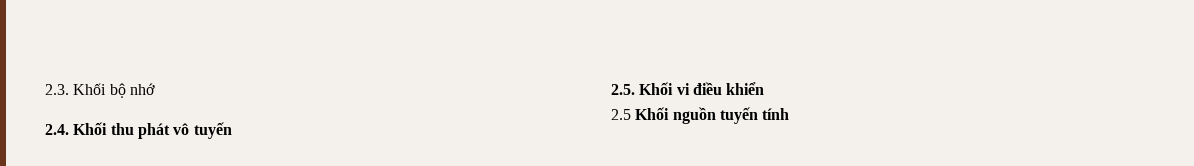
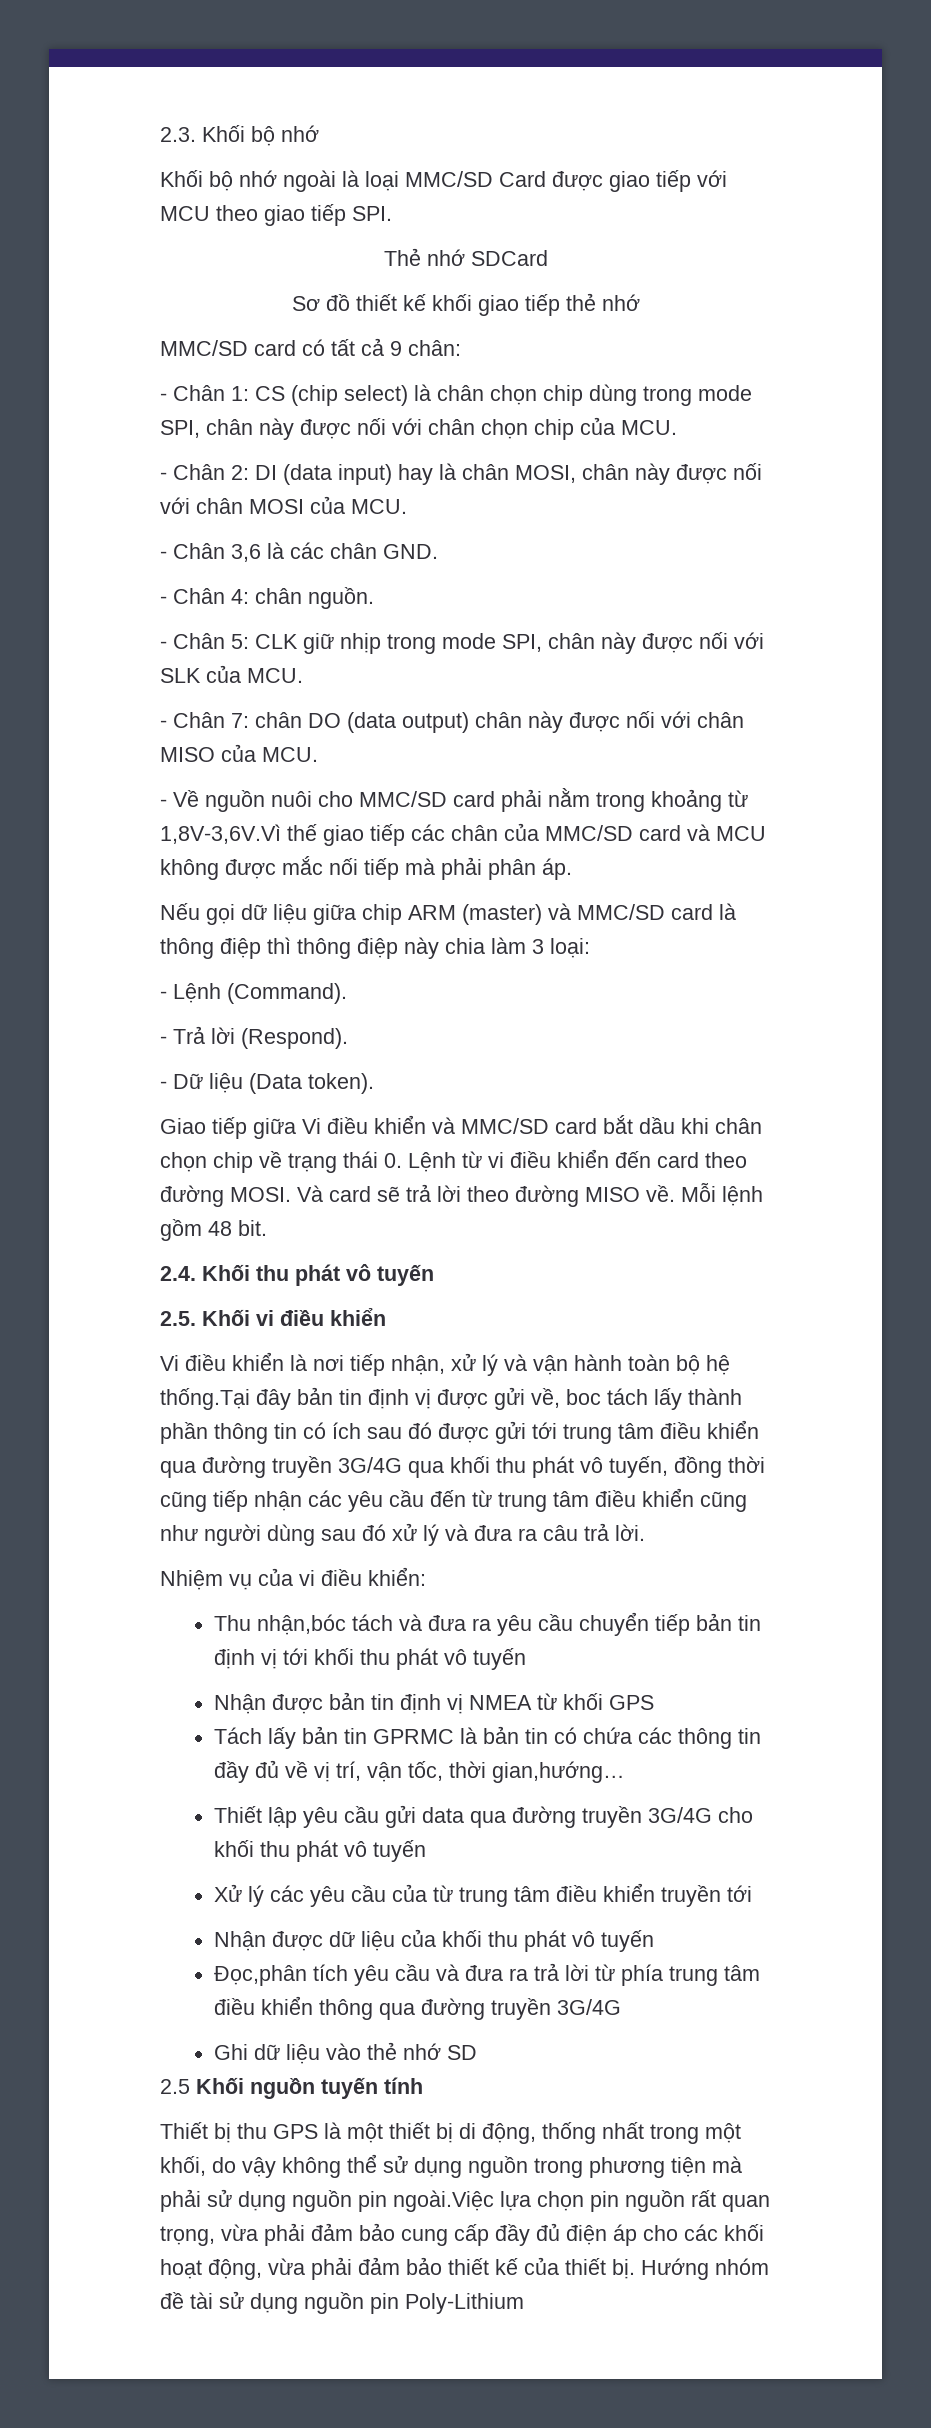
(155, 89) none -> [160,170,727,192] [160,204,392,226] [383,248,548,266] [291,293,640,316] [160,338,461,356] [160,384,752,406] [160,417,677,440] [160,463,762,485] [160,496,407,514] [160,542,438,562] [160,587,374,609] [160,632,764,654] [160,665,303,683] [160,711,744,733] [160,744,318,762] [160,788,748,812] [160,823,766,846] [160,856,572,880] [160,903,736,925] [160,937,590,959] [160,983,347,1004] [160,1026,348,1049] [160,1073,374,1094] [160,1115,762,1139] [160,1149,747,1173] [160,1183,763,1207] [160,1219,267,1241] // Khối bộ nhớ ngoài là loại MMC/SD Card được giao tiếp với MCU theo giao tiếp SPI. // Thẻ nhớ SDCard // Sơ đồ thiết kế khối giao tiếp thẻ nhớ // MMC/SD card có tất cả 9 chân: // - Chân 1: CS (chip select) là chân chọn chip dùng trong mode SPI, chân này được nối với chân chọn chip của MCU. // - Chân 2: DI (data input) hay là chân MOSI, chân này được nối với chân MOSI của MCU. // - Chân 3,6 là các chân GND. // - Chân 4: chân nguồn. // - Chân 5: CLK giữ nhịp trong mode SPI, chân này được nối với SLK của MCU. // - Chân 7: chân DO (data output) chân này được nối với chân MISO của MCU. // - Về nguồn nuôi cho MMC/SD card phải nằm trong khoảng từ 1,8V-3,6V.Vì thế giao tiếp các chân của MMC/SD card và MCU không được mắc nối tiếp mà phải phân áp. // Nếu gọi dữ liệu giữa chip ARM (master) và MMC/SD card là thông điệp thì thông điệp này chia làm 3 loại: // - Lệnh (Command). // - Trả lời (Respond). // - Dữ liệu (Data token). // Giao tiếp giữa Vi điều khiển và MMC/SD card bắt dầu khi chân chọn chip về trạng thái 0. Lệnh từ vi điều khiển đến card theo đường MOSI. Và card sẽ trả lời theo đường MISO về. Mỗi lệnh gồm 48 bit.
(765, 88) none -> [160,1352,730,1376] [160,1387,742,1410] [160,1420,759,1444] [160,1456,765,1478] [160,1488,747,1512] [160,1523,645,1546] [160,1567,426,1590] [214,1612,762,1636] [214,1648,527,1670] [214,1692,655,1714] [214,1726,762,1749] [214,1760,626,1783] [214,1805,754,1828] [214,1840,427,1862] [214,1883,753,1907] [214,1929,655,1952] [214,1963,761,1986] [214,1996,622,2020] [214,2042,478,2064] // Vi điều khiển là nơi tiếp nhận, xử lý và vận hành toàn bộ hệ thống.Tại đây bản tin định vị được gửi về, boc tách lấy thành phần thông tin có ích sau đó được gửi tới trung tâm điều khiển qua đường truyền 3G/4G qua khối thu phát vô tuyến, đồng thời cũng tiếp nhận các yêu cầu đến từ trung tâm điều khiển cũng như người dùng sau đó xử lý và đưa ra câu trả lời. // Nhiệm vụ của vi điều khiển: // Thu nhận,bóc tách và đưa ra yêu cầu chuyển tiếp bản tin định vị tới khối thu phát vô tuyến // Nhận được bản tin định vị NMEA từ khối GPS // Tách lấy bản tin GPRMC là bản tin có chứa các thông tin đầy đủ về vị trí, vận tốc, thời gian,hướng… // Thiết lập yêu cầu gửi data qua đường truyền 3G/4G cho khối thu phát vô tuyến // Xử lý các yêu cầu của từ trung tâm điều khiển truyền tới // Nhận được dữ liệu của khối thu phát vô tuyến // Đọc,phân tích yêu cầu và đưa ra trả lời từ phía trung tâm điều khiển thông qua đường truyền 3G/4G // Ghi dữ liệu vào thẻ nhớ SD
(790, 114) none -> [160,2122,741,2144] [160,2154,742,2178] [160,2189,770,2212] [160,2223,764,2246] [160,2257,769,2280] [160,2291,524,2314] // Thiết bị thu GPS là một thiết bị di động, thống nhất trong một khối, do vậy không thể sử dụng nguồn trong phương tiện mà phải sử dụng nguồn pin ngoài.Việc lựa chọn pin nguồn rất quan trọng, vừa phải đảm bảo cung cấp đầy đủ điện áp cho các khối hoạt động, vừa phải đảm bảo thiết kế của thiết bị. Hướng nhóm đề tài sử dụng nguồn pin Poly-Lithium

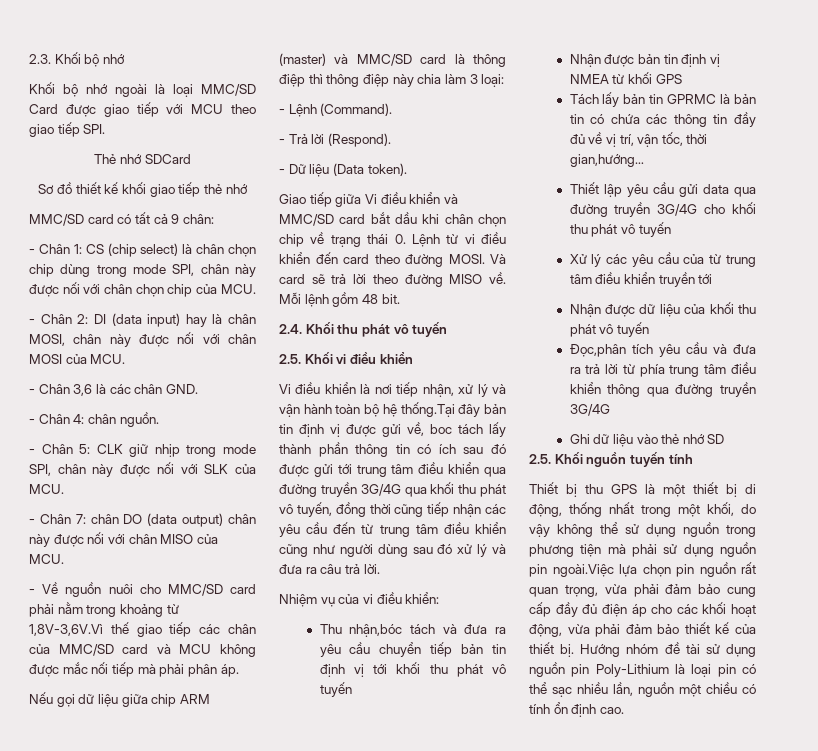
[160,2079,190,2094] 2.5 -> [529,454,551,464] 2.5.
(524, 2303) none -> [675,664,756,677] [529,682,756,697] [529,702,624,717] là loại pin có thể sạc nhiều lần, nguồn một chiều có tính ổn định cao.

